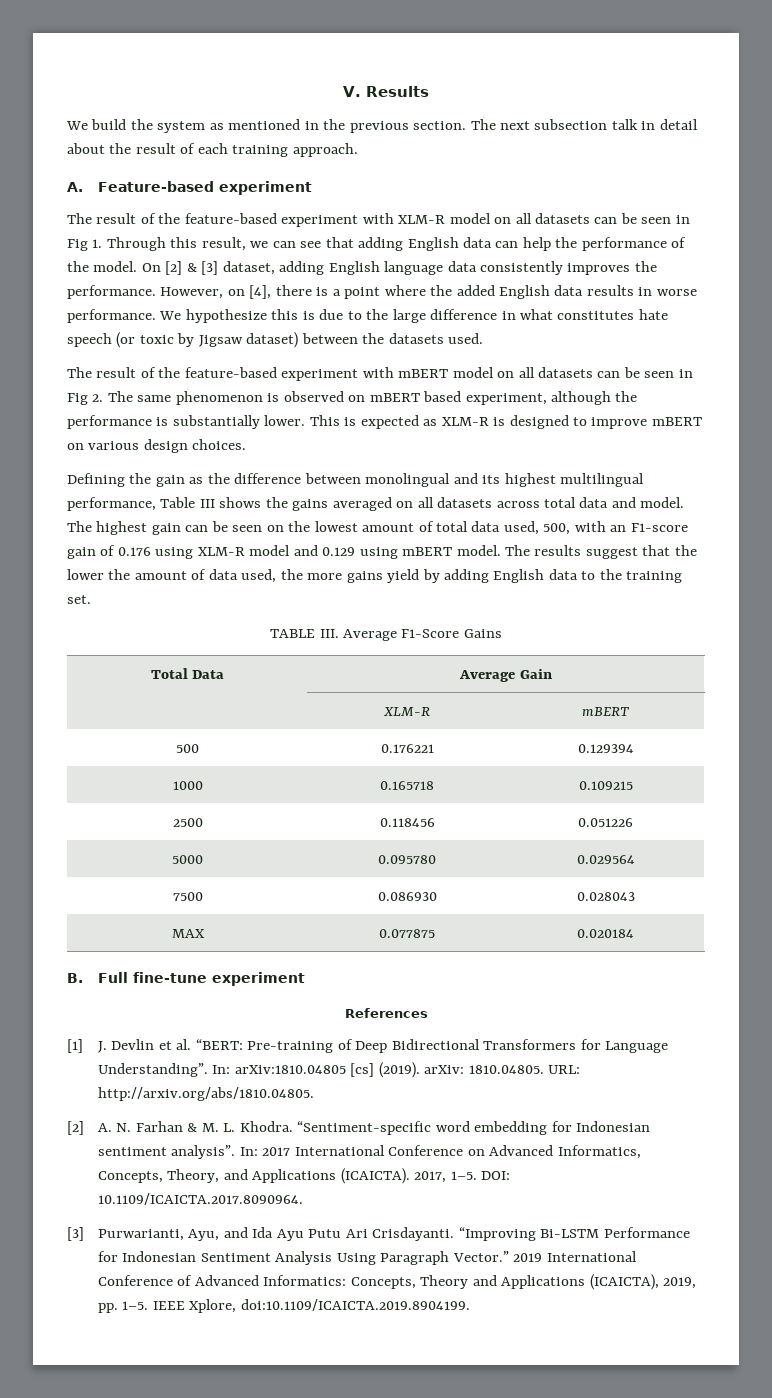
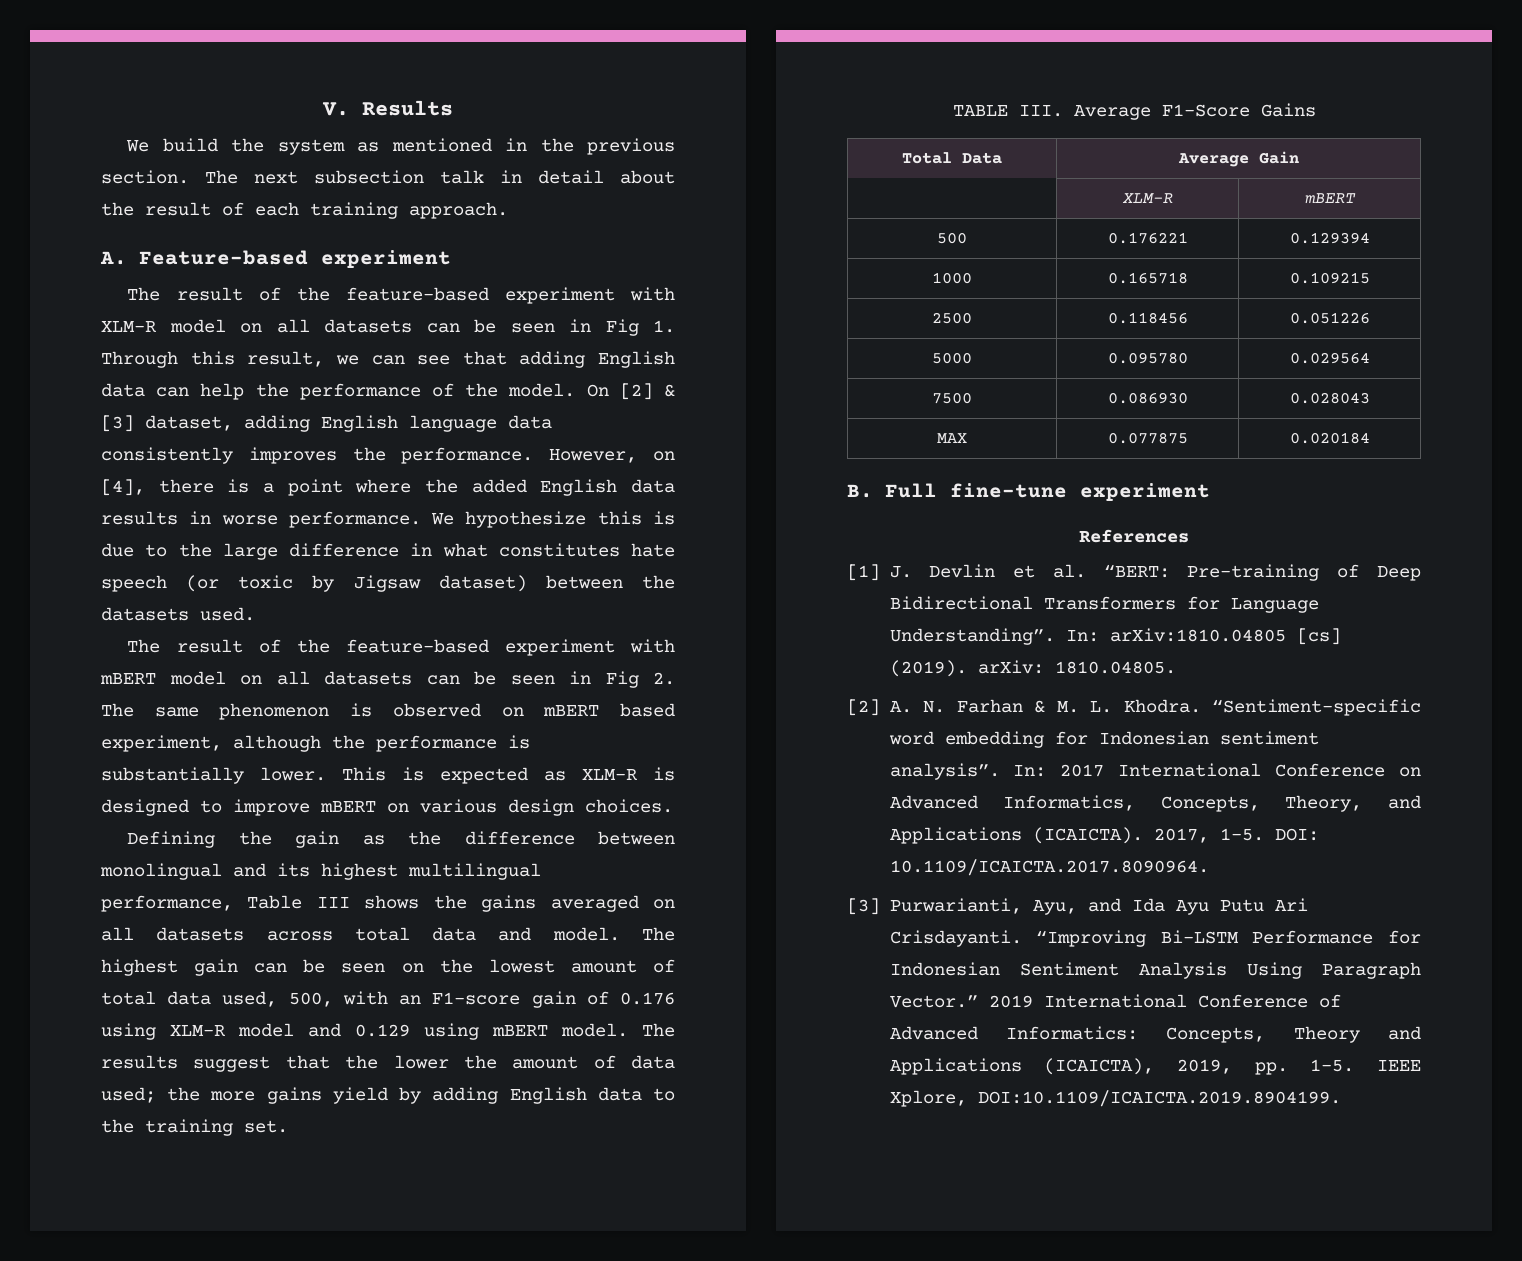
[241,569,277,583] used, -> [101,1087,156,1103] used;
[548,1065,581,1074] [97,1087,314,1101] URL: http://arxiv.org/abs/1810.04805. -> (1176, 667) none
[240,1299,470,1311] doi:10.1109/ICAICTA.2019.8904199. -> [977,1090,1341,1107] DOI:10.1109/ICAICTA.2019.8904199.

